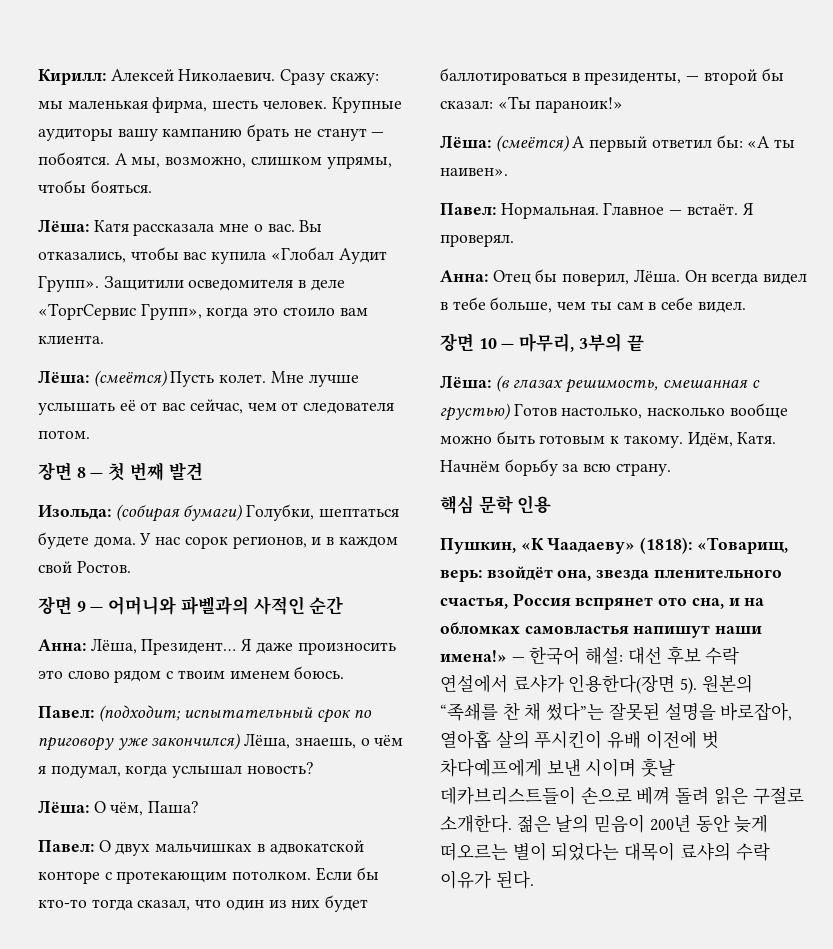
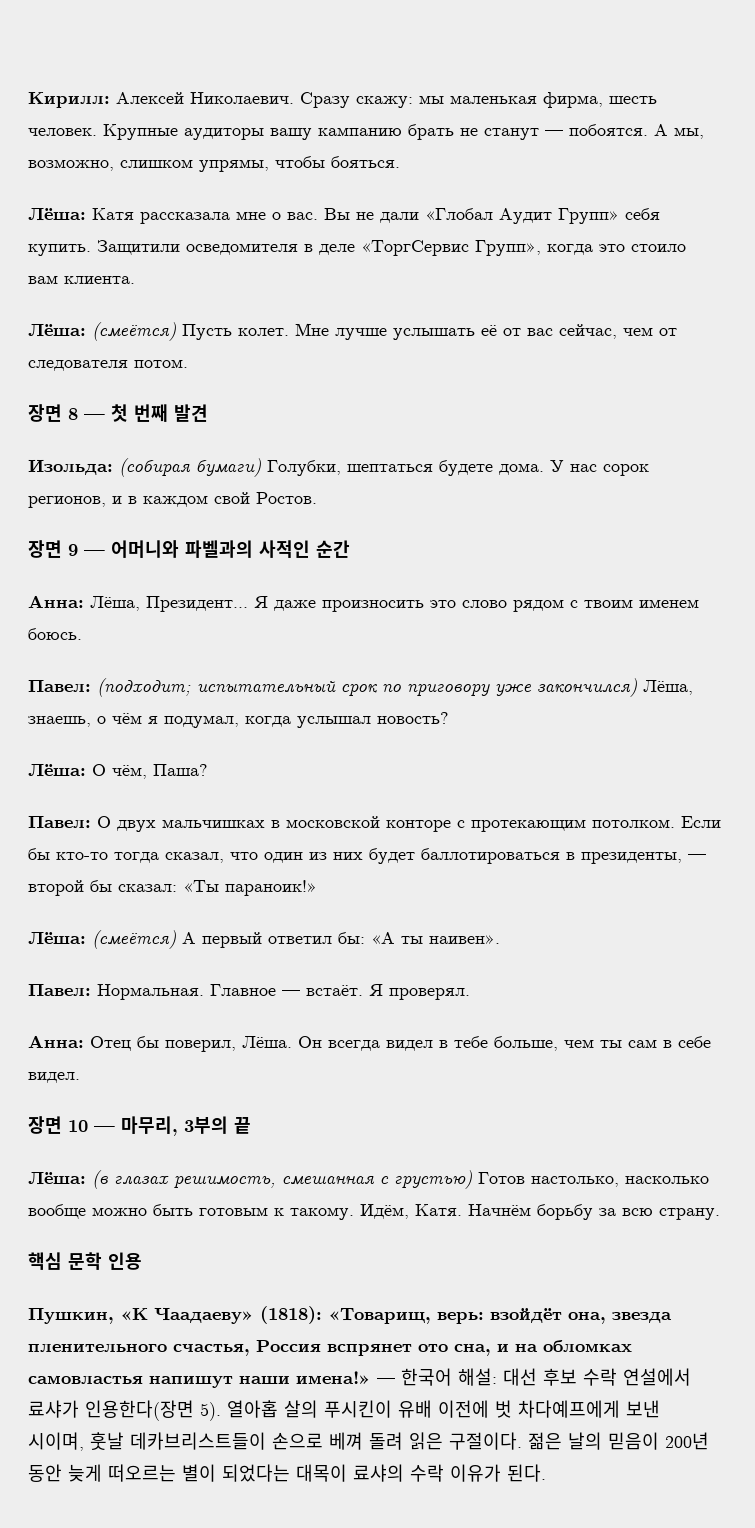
[38,247,387,264] [38,275,99,292] отказались, чтобы вас купила «Глобал Аудит Групп». -> [356,208,660,224] [28,244,91,256] не дали «Глобал Аудит Групп» себя купить.
[269,840,364,855] адвокатской -> [286,816,380,828] московской
[701,674,753,693] [440,702,793,721] 원본의 “족쇄를 찬 채 썼다”는 잘못된 설명을 바로잡아, -> (221, 1411) none
[585,758,637,777] 시이며 -> [28,1432,84,1451] 시이며,
[752,786,804,805] [440,814,512,833] 구절로 소개한다. -> [449,1432,522,1450] 구절이다.

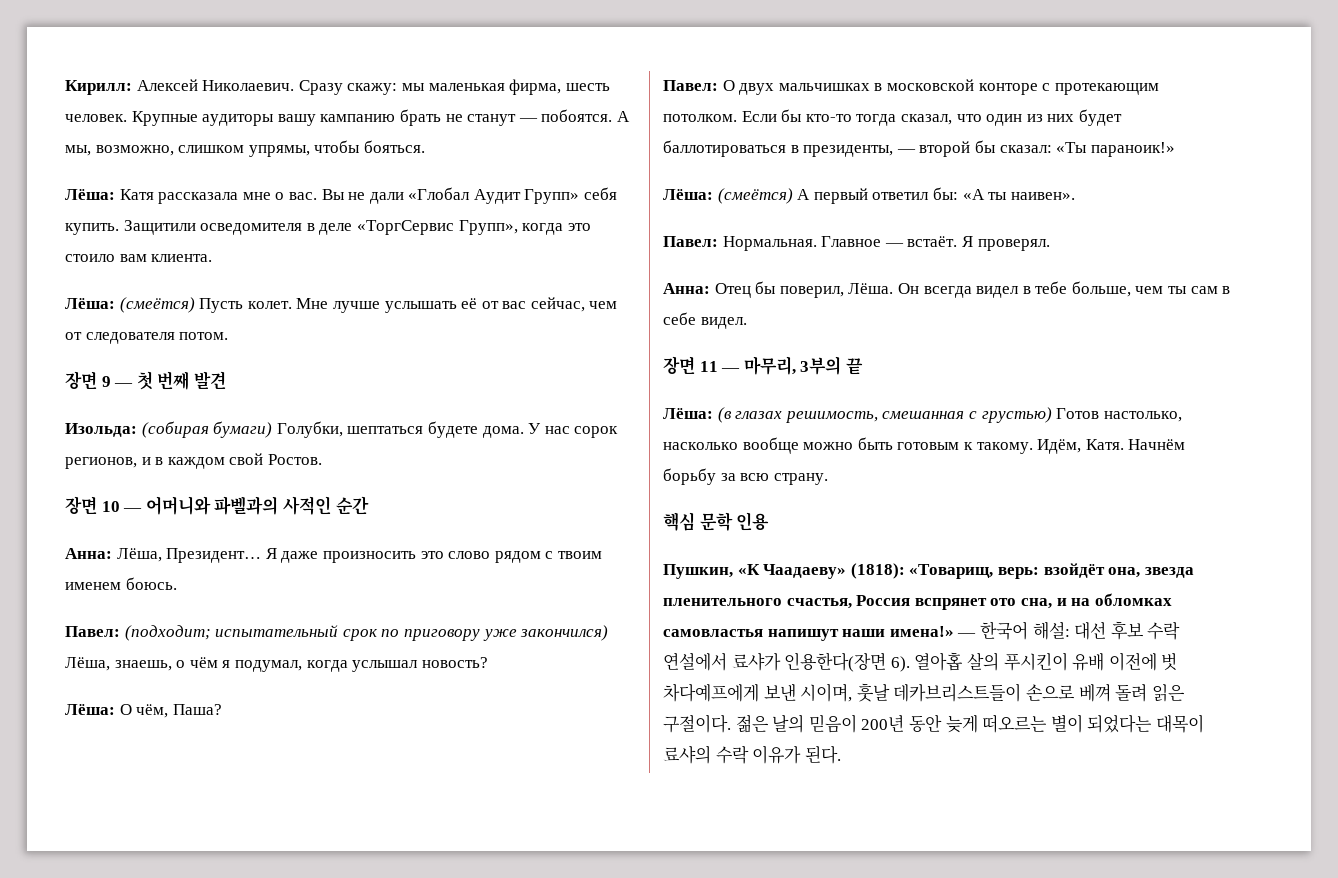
[68,408,78,420] 8 -> [101,376,111,387] 9
[68,544,78,556] 9 -> [101,501,120,512] 10
[68,1120,88,1132] 10 -> [699,361,718,372] 11
[200,1402,221,1421] 5). -> [890,656,910,672] 6).

